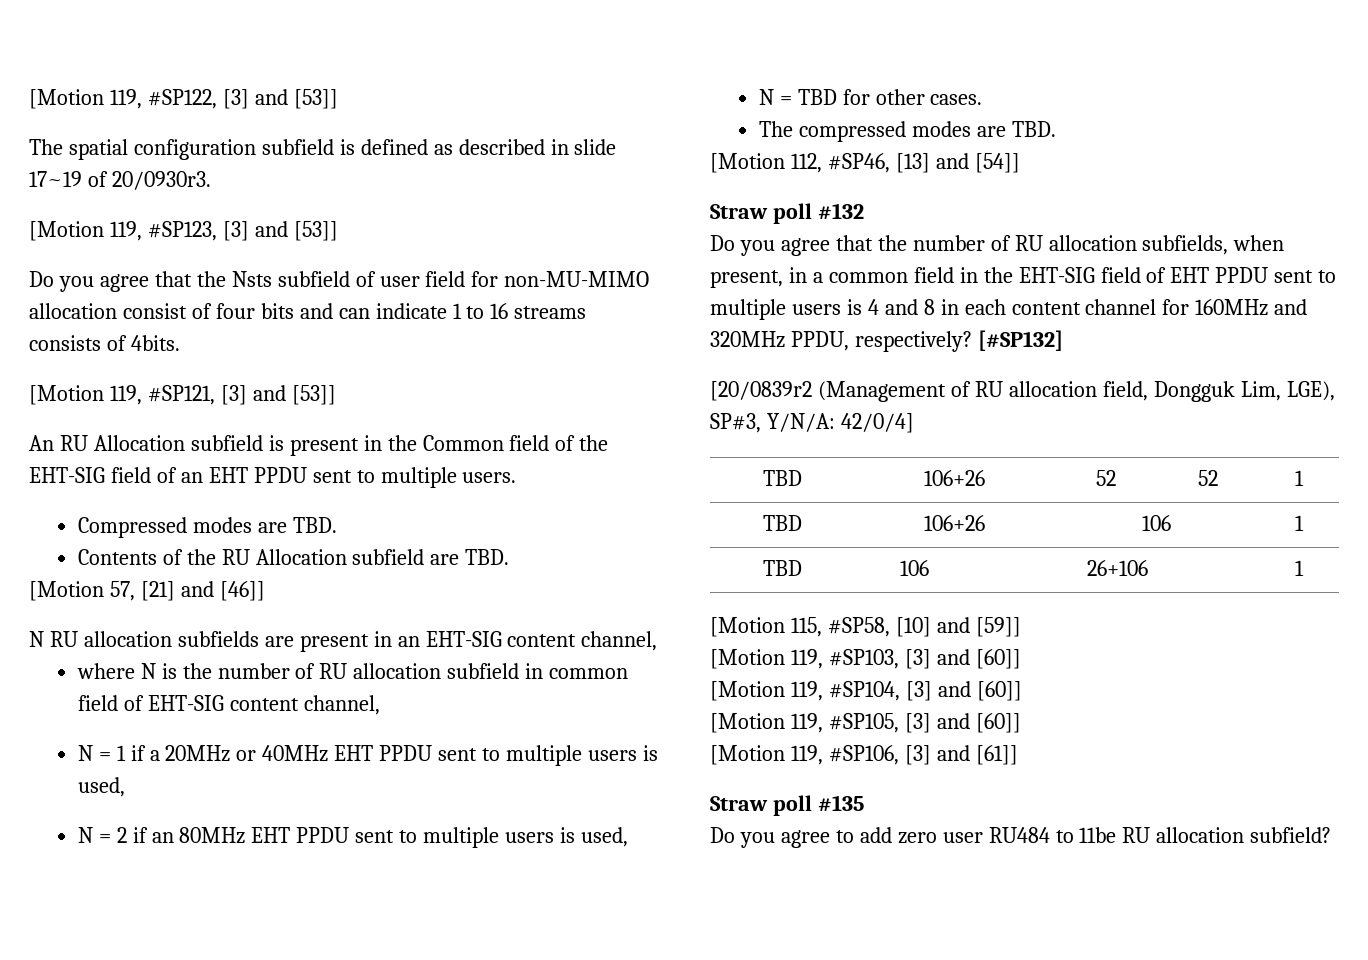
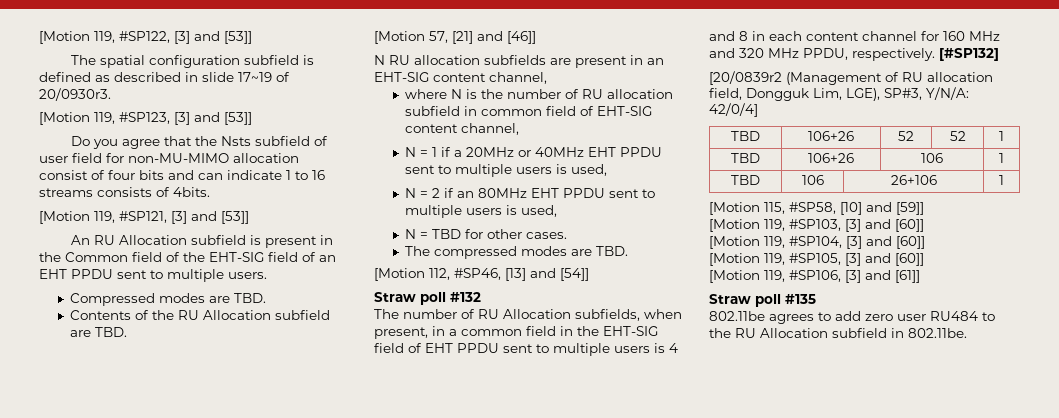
[710,235,1137,256] Do you agree that the number of RU allocation -> [374,309,571,319] The number of RU Allocation
[1195,299,1308,316] [710,331,972,352] 160MHz and 320MHz PPDU, respectively? -> [943,31,1000,41] [709,48,935,61] 160 MHz and 320 MHz PPDU, respectively.
[710,827,830,848] Do you agree -> [709,311,814,324] 802.11be agrees
[1079,827,1332,843] 11be RU allocation subfield? -> [709,328,967,338] the RU Allocation subfield in 802.11be.

